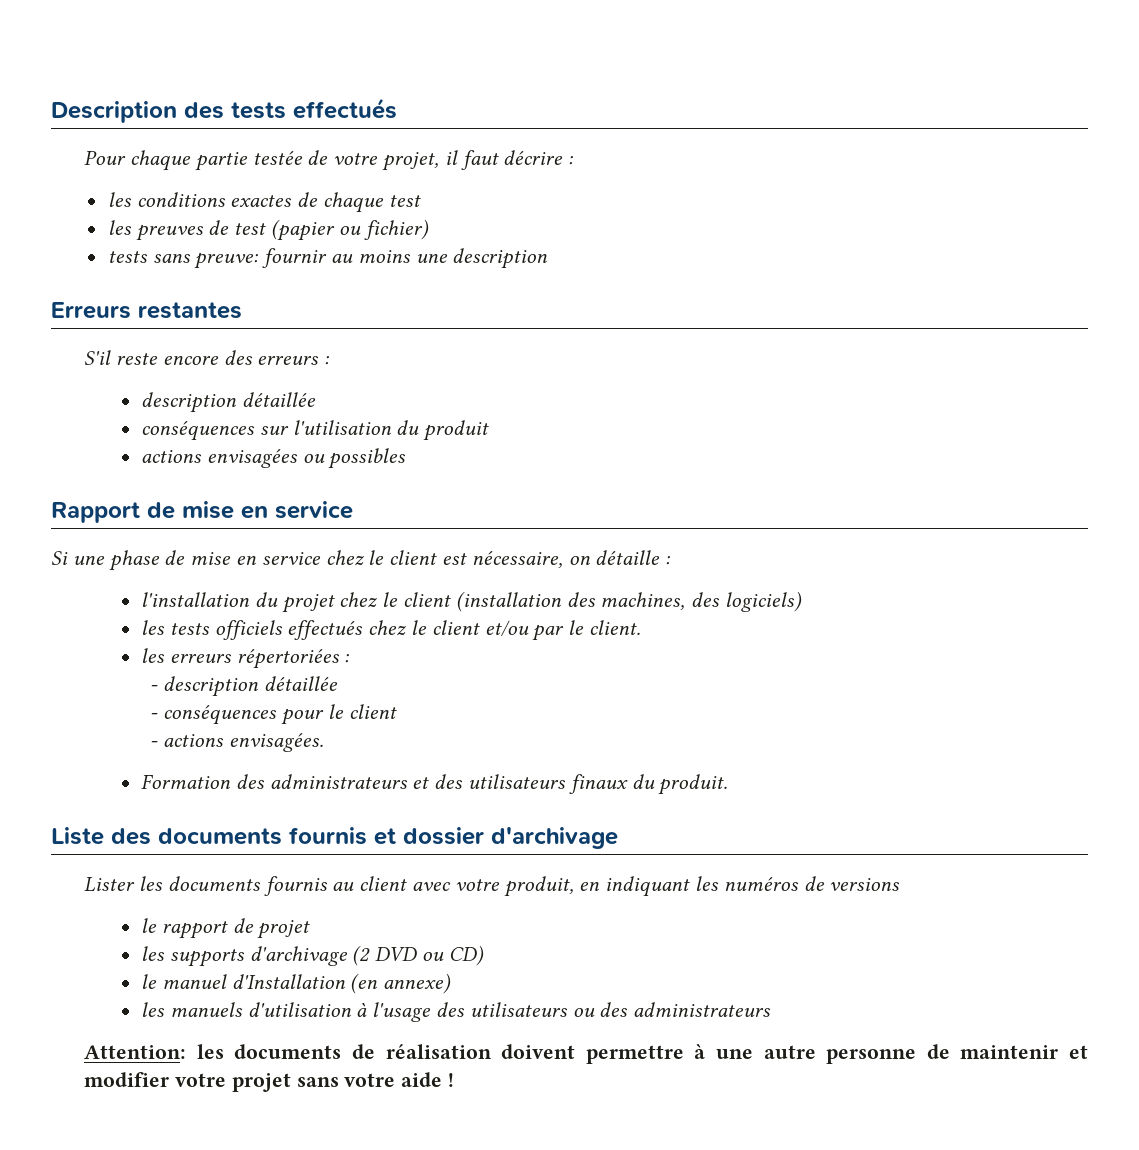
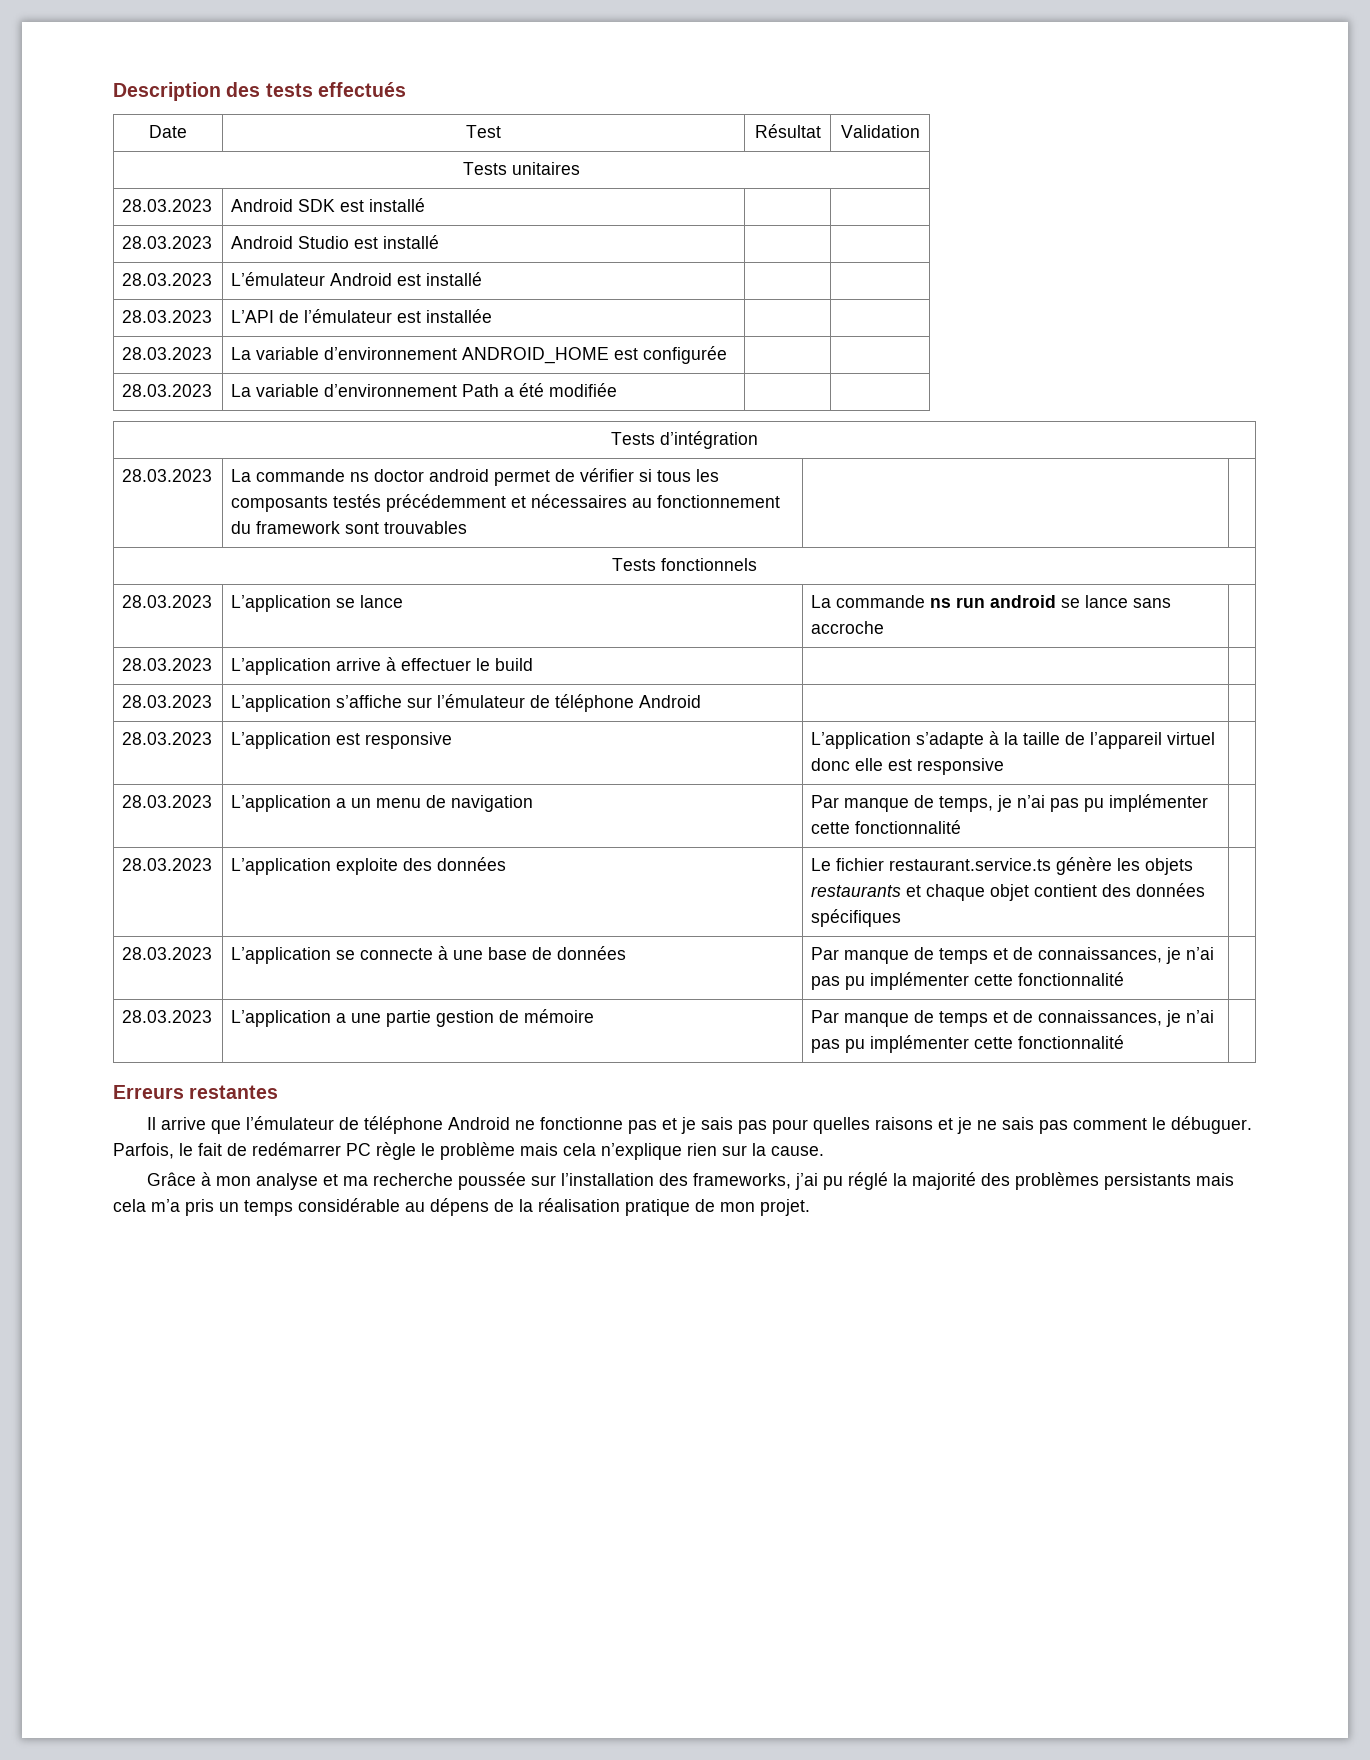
[84,150,575,171] [107,192,421,213] [107,219,429,241] [107,248,549,269] [51,302,242,319] [84,350,331,365] [140,392,316,413] [140,420,490,441] [140,448,407,469] [51,501,353,523] [51,550,672,571] [140,591,802,613] [140,620,641,641] [140,648,351,669] [150,676,339,697] [150,704,397,725] [150,733,325,752] [140,774,729,795] [51,827,618,849] [84,876,901,897] [140,918,311,939] [140,945,484,967] [140,973,452,994] [140,1002,772,1022] [84,1044,1089,1064] [84,1072,454,1092] // Pour chaque partie testée de votre projet, il faut décrire : // les conditions exactes de chaque test // les preuves de test (papier ou fichier) // tests sans preuve: fournir au moins une description // Erreurs restantes // S'il reste encore des erreurs : // description détaillée // conséquences sur l'utilisation du produit // actions envisagées ou possibles // Rapport de mise en service // Si une phase de mise en service chez le client est nécessaire, on détaille : // l'installation du projet chez le client (installation des machines, des logiciels) // les tests officiels effectués chez le client et/ou par le client. // les erreurs répertoriées : // - description détaillée // - conséquences pour le client // - actions envisagées. // Formation des administrateurs et des utilisateurs finaux du produit. // Liste des documents fournis et dossier d'archivage // Lister les documents fournis au client avec votre produit, en indiquant les numéros de versions // le rapport de projet // les supports d'archivage (2 DVD ou CD) // le manuel d'Installation (en annexe) // les manuels d'utilisation à l'usage des utilisateurs ou des administrateurs // Attention: les documents de réalisation doivent permettre à une autre personne de maintenir et modifier votre projet sans votre aide ! -> [149,125,187,138] [466,125,501,138] [754,124,821,138] [840,125,920,138] [463,162,580,175] [122,199,213,212] [231,198,426,212] [122,236,213,249] [231,235,440,249] [122,273,213,286] [231,272,483,286] [122,310,213,323] [231,309,493,323] [122,347,213,360] [231,346,728,364] [122,384,213,397] [231,383,618,397] [611,431,758,449] [122,469,213,482] [231,468,720,486] [231,494,781,512] [231,521,468,534] [612,558,757,571] [122,595,213,608] [231,595,404,612] [811,595,1172,608] [811,621,885,634] [122,658,213,671] [231,657,534,675] [122,695,213,708] [231,694,702,712] [122,732,213,745] [231,732,453,749] [811,731,1216,749] [811,758,1005,775] [122,795,213,808] [231,795,534,812] [811,794,1209,812] [811,820,962,834] [122,858,213,871] [231,857,507,875] [811,857,1194,875] [811,883,1206,901] [811,909,902,927] [122,947,213,960] [231,946,627,964] [811,947,1215,964] [811,972,1125,990] [122,1010,213,1023] [231,1009,595,1027] [811,1010,1215,1027] [811,1035,1125,1053] [113,1085,279,1099] [146,1116,1252,1134] [113,1142,824,1160] [146,1172,1234,1190] [113,1198,810,1216] // Date | Test | Résultat | Validation // Tests unitaires // 28.03.2023 | Android SDK est installé | | // 28.03.2023 | Android Studio est installé | | // 28.03.2023 | L’émulateur Android est installé | | // 28.03.2023 | L’API de l’émulateur est installée | | // 28.03.2023 | La variable d’environnement ANDROID_HOME est configurée | | // 28.03.2023 | La variable d’environnement Path a été modifiée | | // Tests d’intégration // 28.03.2023 | La commande ns doctor android permet de vérifier si tous les composants testés précédemment et nécessaires au fonctionnement du framework sont trouvables | | // Tests fonctionnels // 28.03.2023 | L’application se lance | La commande ns run android se lance sans accroche | // 28.03.2023 | L’application arrive à effectuer le build | | // 28.03.2023 | L’application s’affiche sur l’émulateur de téléphone Android | | // 28.03.2023 | L’application est responsive | L’application s’adapte à la taille de l’appareil virtuel donc elle est responsive | // 28.03.2023 | L’application a un menu de navigation | Par manque de temps, je n’ai pas pu implémenter cette fonctionnalité | // 28.03.2023 | L’application exploite des données | Le fichier restaurant.service.ts génère les objets restaurants et chaque objet contient des données spécifiques | // 28.03.2023 | L’application se connecte à une base de données | Par manque de temps et de connaissances, je n’ai pas pu implémenter cette fonctionnalité | // 28.03.2023 | L’application a une partie gestion de mémoire | Par manque de temps et de connaissances, je n’ai pas pu implémenter cette fonctionnalité | // Erreurs restantes // Il arrive que l’émulateur de téléphone Android ne fonctionne pas et je sais pas pour quelles raisons et je ne sais pas comment le débuguer. Parfois, le fait de redémarrer PC règle le problème mais cela n’explique rien sur la cause. // Grâce à mon analyse et ma recherche poussée sur l’installation des frameworks, j’ai pu réglé la majorité des problèmes persistants mais cela m’a pris un temps considérable au dépens de la réalisation pratique de mon projet.

